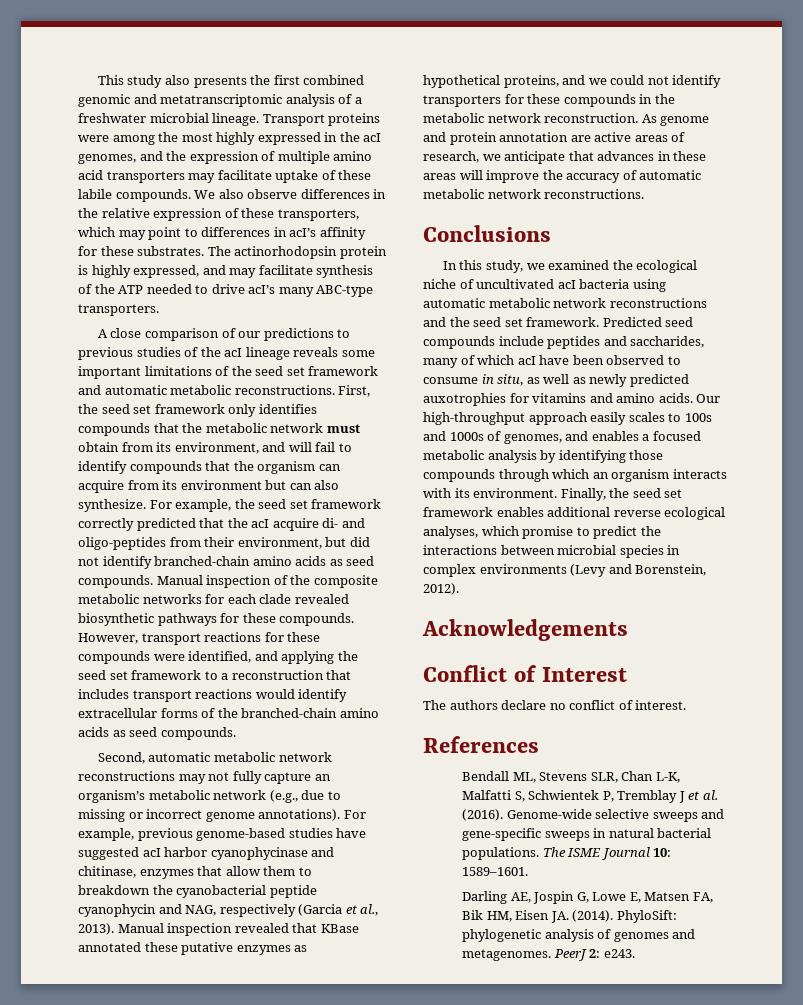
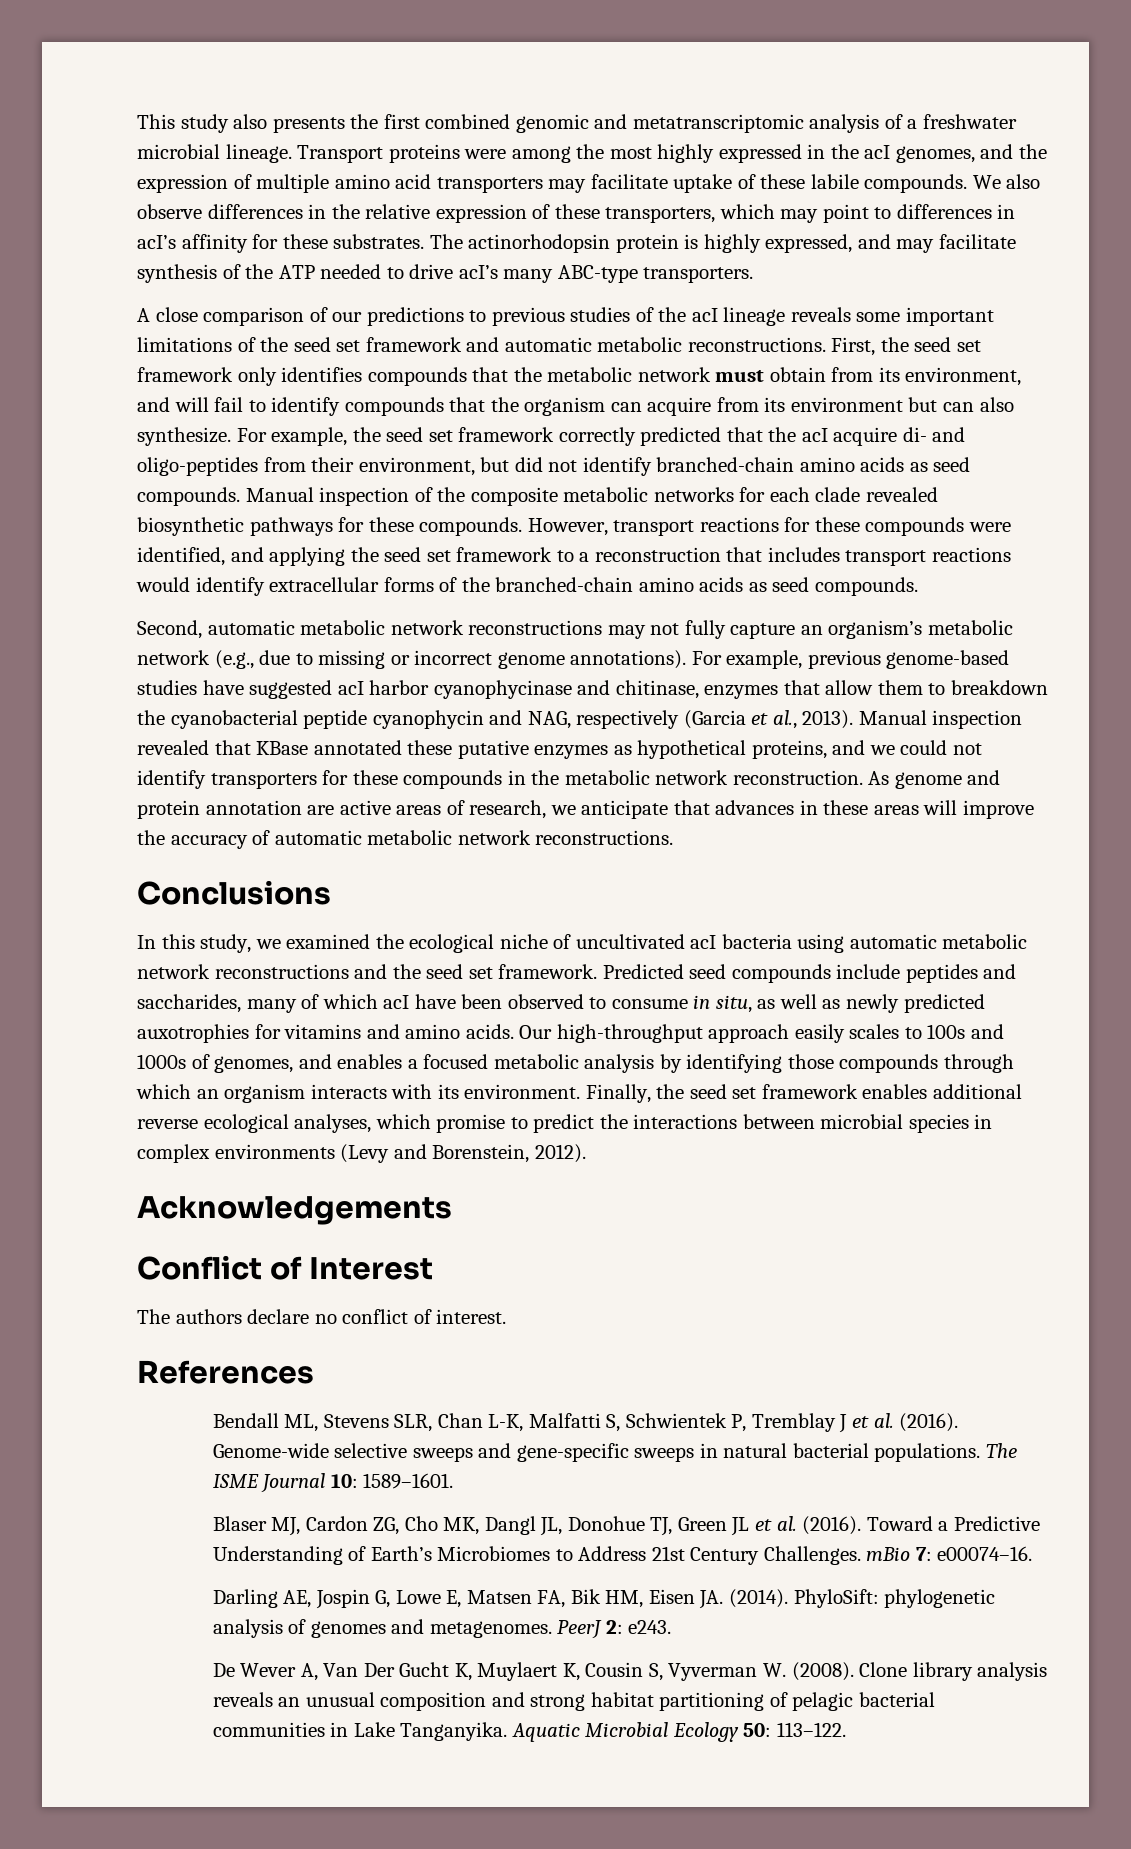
(529, 871) none -> [212,1516,1040,1536] [212,1546,1033,1565] // Blaser MJ, Cardon ZG, Cho MK, Dangl JL, Donohue TJ, Green JL et al. (2016). Toward a Predictive Understanding of Earth’s Microbiomes to Address 21st Century Challenges. mBio 7: e00074–16.
(635, 953) none -> [212,1662,1048,1681] [212,1692,935,1711] [212,1722,846,1742] // De Wever A, Van Der Gucht K, Muylaert K, Cousin S, Vyverman W. (2008). Clone library analysis reveals an unusual composition and strong habitat partitioning of pelagic bacterial communities in Lake Tanganyika. Aquatic Microbial Ecology 50: 113–122.

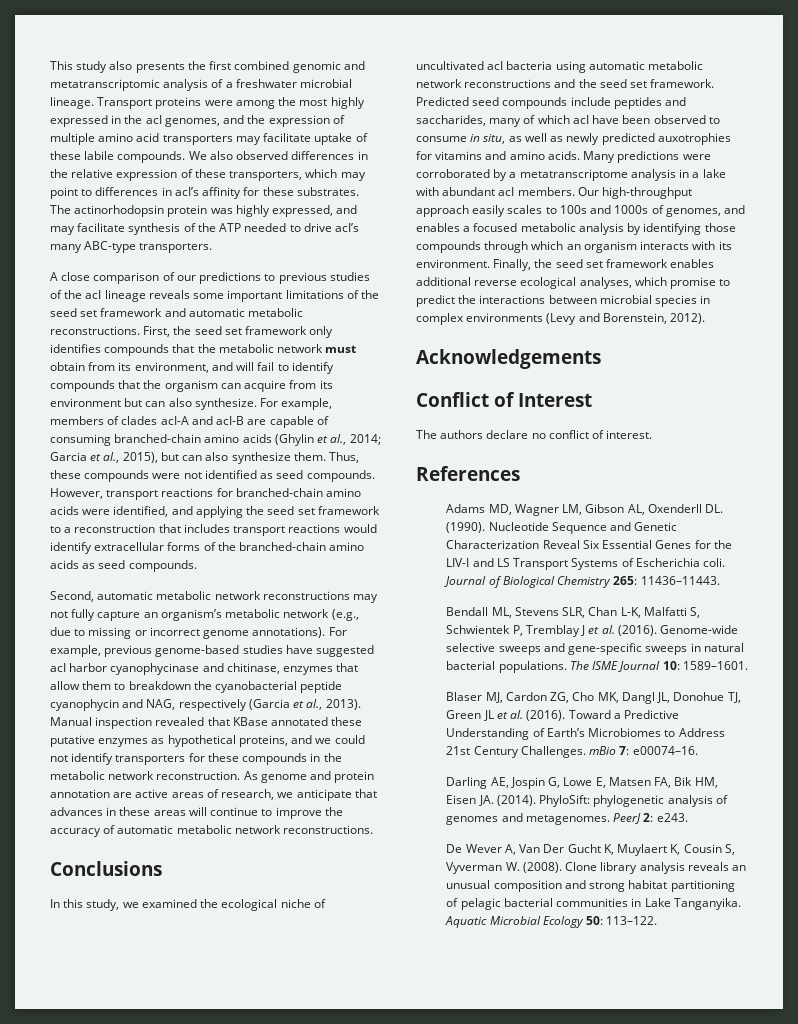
[137,204,202,219] observe -> [236,151,289,160] observed
[684,234,699,249] is -> [210,208,233,214] was
[352,427,966,446] [137,457,971,476] [137,487,938,506] [137,517,414,536] the seed set framework correctly predicted that the acI acquire di- and oligo-peptides from their environment, but did not identify branched-chain amino acids as seed compounds. Manual inspection of the composite metabolic networks for each clade revealed biosynthetic pathways for these -> [50,416,329,428] [50,434,381,446] [50,452,360,464] [50,470,304,482] members of clades acI-A and acI-B are capable of consuming branched-chain amino acids (Ghylin et al., 2014; Garcia et al., 2015), but can also synthesize them. Thus, these compounds were not identified as seed
[814,517,965,536] these compounds -> [235,488,362,497] [50,506,79,515] branched-chain amino acids
(958, 807) none -> [210,807,273,816] continue to
(514, 1031) none -> [583,151,711,163] [416,169,726,181] [416,187,575,196] Many predictions were corroborated by a metatranscriptome analysis in a lake with abundant acI members.
(314, 1372) none -> [446,504,724,516] [446,522,678,534] [446,540,732,549] [446,558,726,570] [444,576,720,588] // Adams MD, Wagner LM, Gibson AL, Oxenderll DL. (1990). Nucleotide Sequence and Genetic Characterization Reveal Six Essential Genes for the LIV-I and LS Transport Systems of Escherichia coli. Journal of Biological Chemistry 265: 11436–11443.

